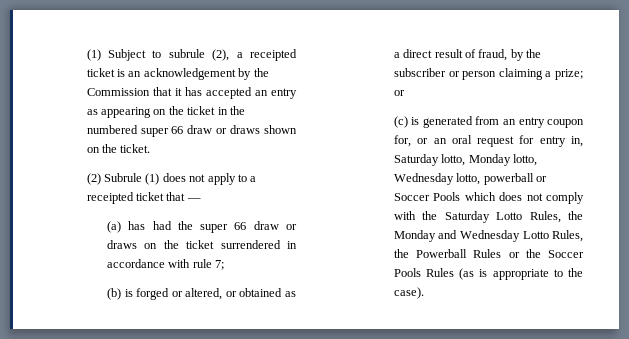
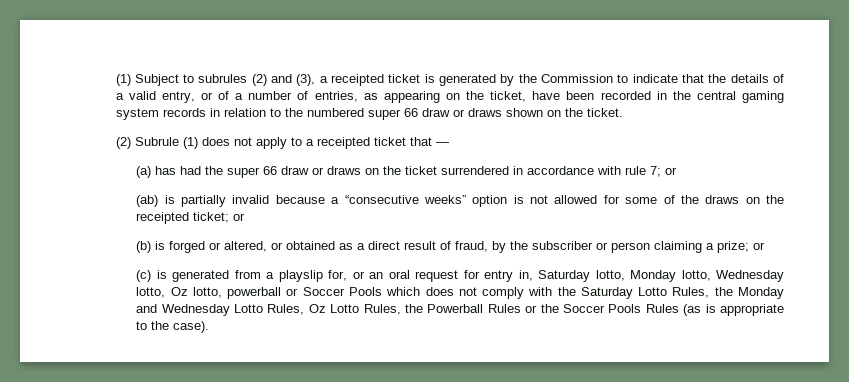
[168,49,230,61] subrule (2), -> [198,74,316,86] subrules (2) and (3),
[128,68,236,80] an acknowledgement -> [439,74,497,86] generated
[152,87,297,99] [86,106,228,118] that it has accepted an entry as appearing on the ticket in -> [617,74,784,83] [115,91,784,103] [115,108,281,120] to indicate that the details of a valid entry, or of a number of entries, as appearing on the ticket, have been recorded in the central gaming system records in relation to
(225, 265) none -> [665,167,678,175] [136,195,785,207] [136,212,246,224] or // (ab) is partially invalid because a “consecutive weeks” option is not allowed for some of the draws on the receipted ticket; or
[502,117,584,128] an entry coupon -> [266,270,323,282] a playslip
(481, 179) none -> [170,287,222,298] Oz lotto,
(583, 236) none -> [308,304,401,315] Oz Lotto Rules,

